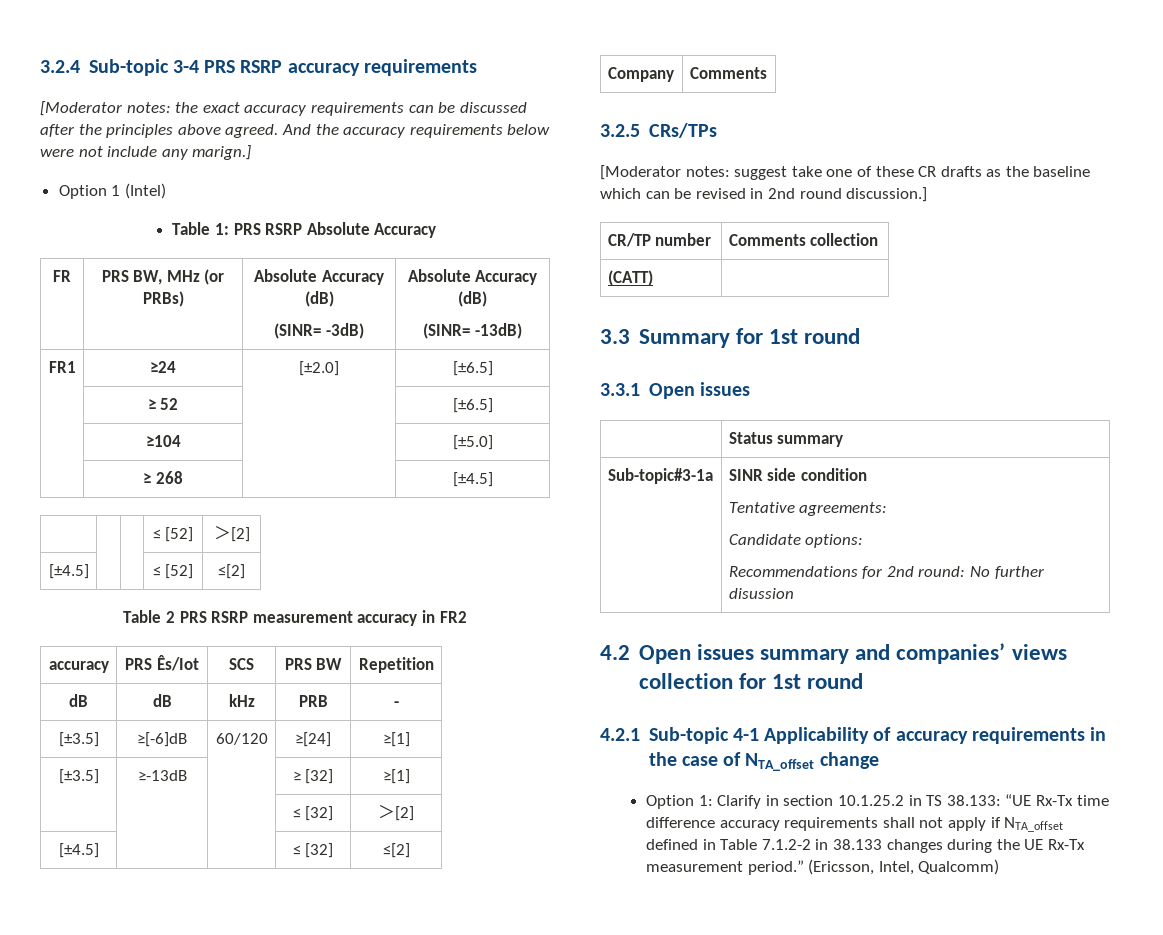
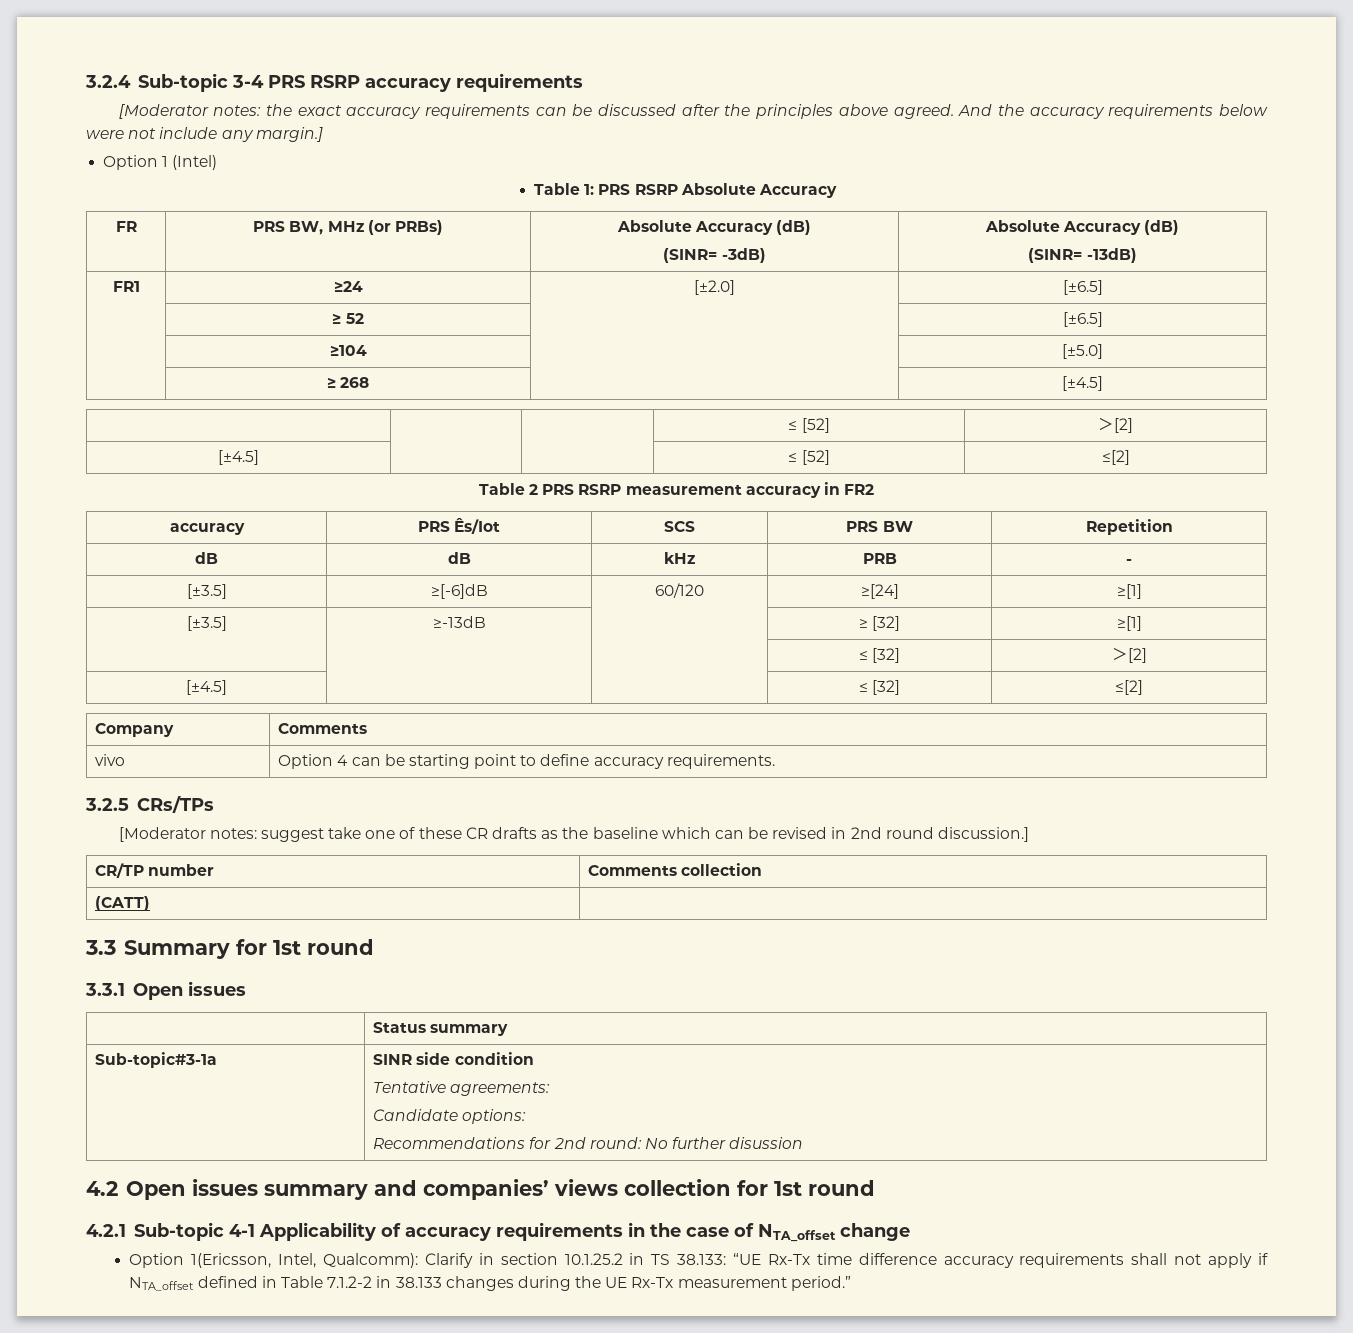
[192,145,252,160] marign.] -> [255,127,323,142] margin.]
(767, 73) none -> [95,754,126,766] [278,754,775,769] // vivo | Option 4 can be starting point to define accuracy requirements.
[698,795,713,806] 1: -> [191,1253,419,1268] 1(Ericsson, Intel, Qualcomm):
[808,859,1000,875] (Ericsson, Intel, Qualcomm) -> (851, 1283) none

